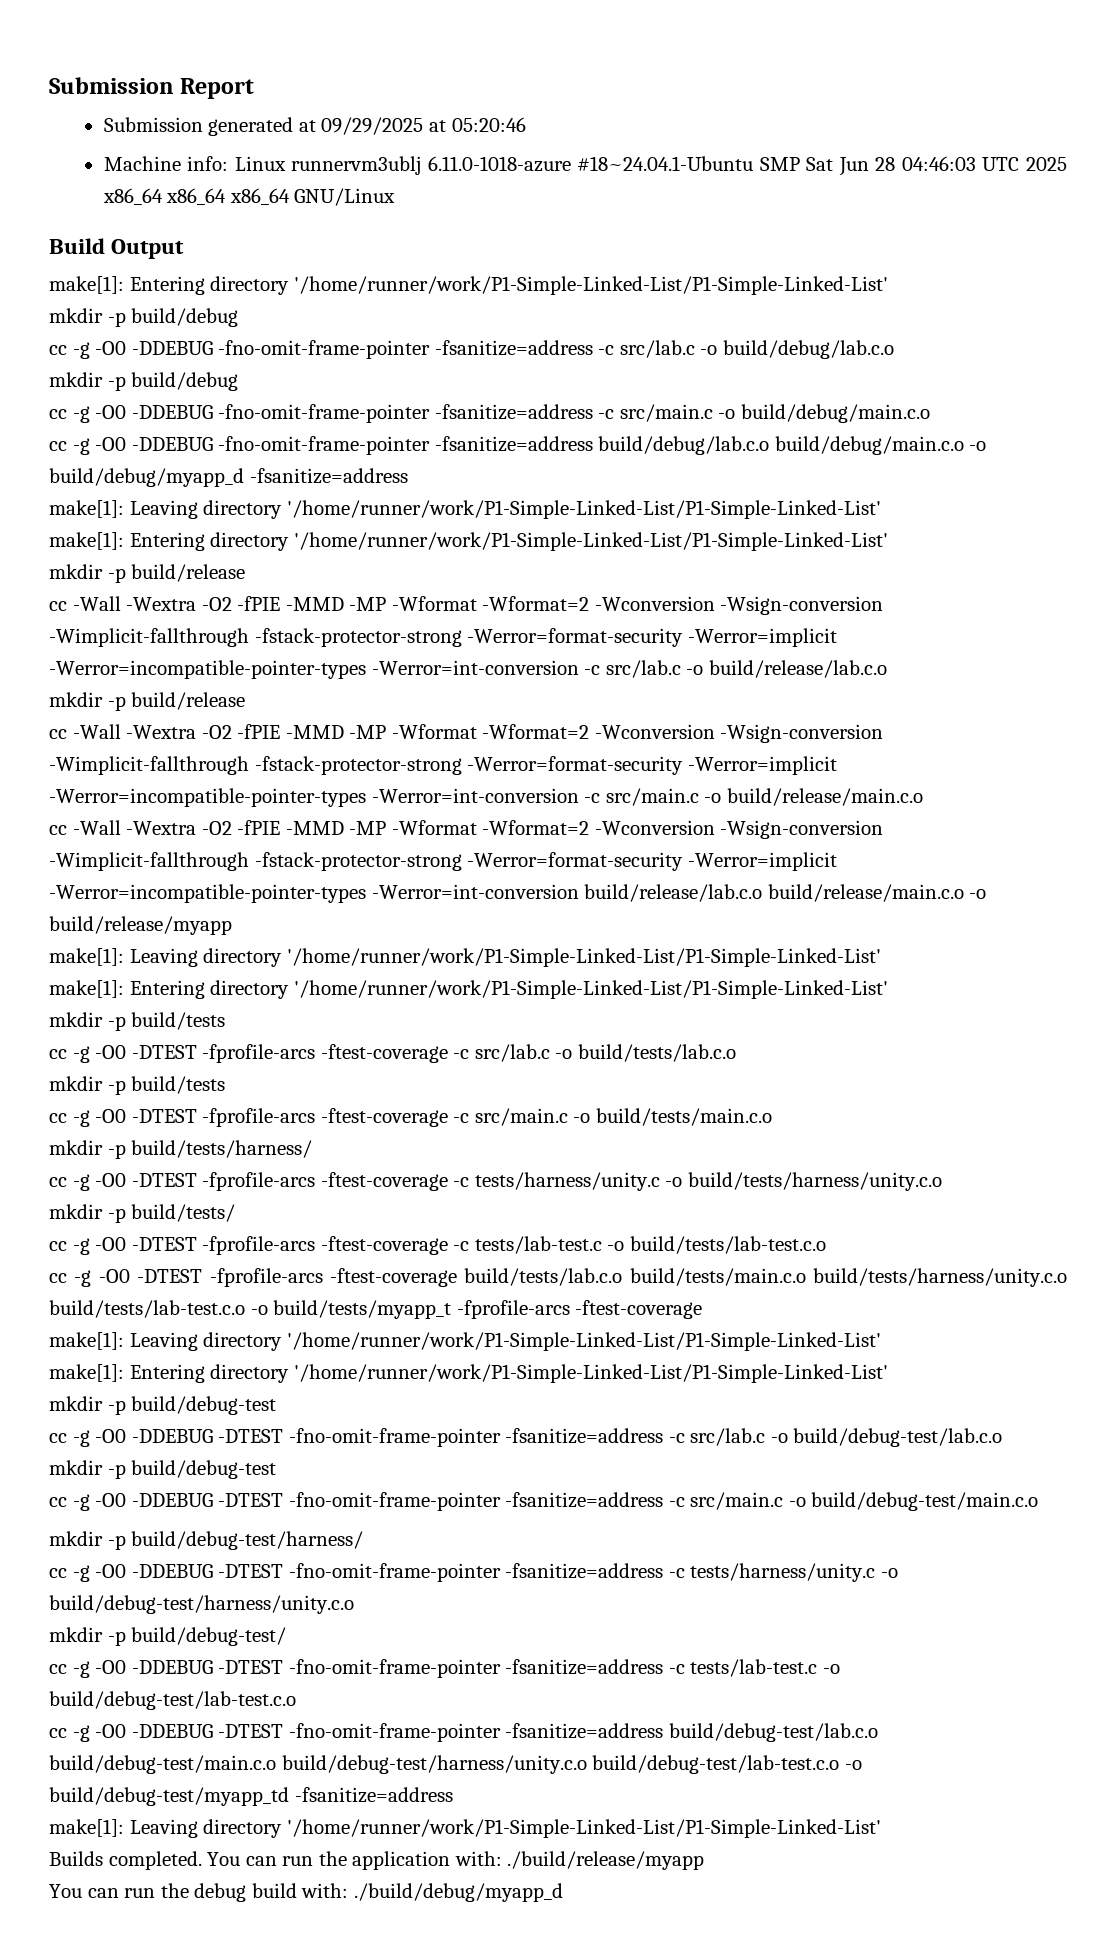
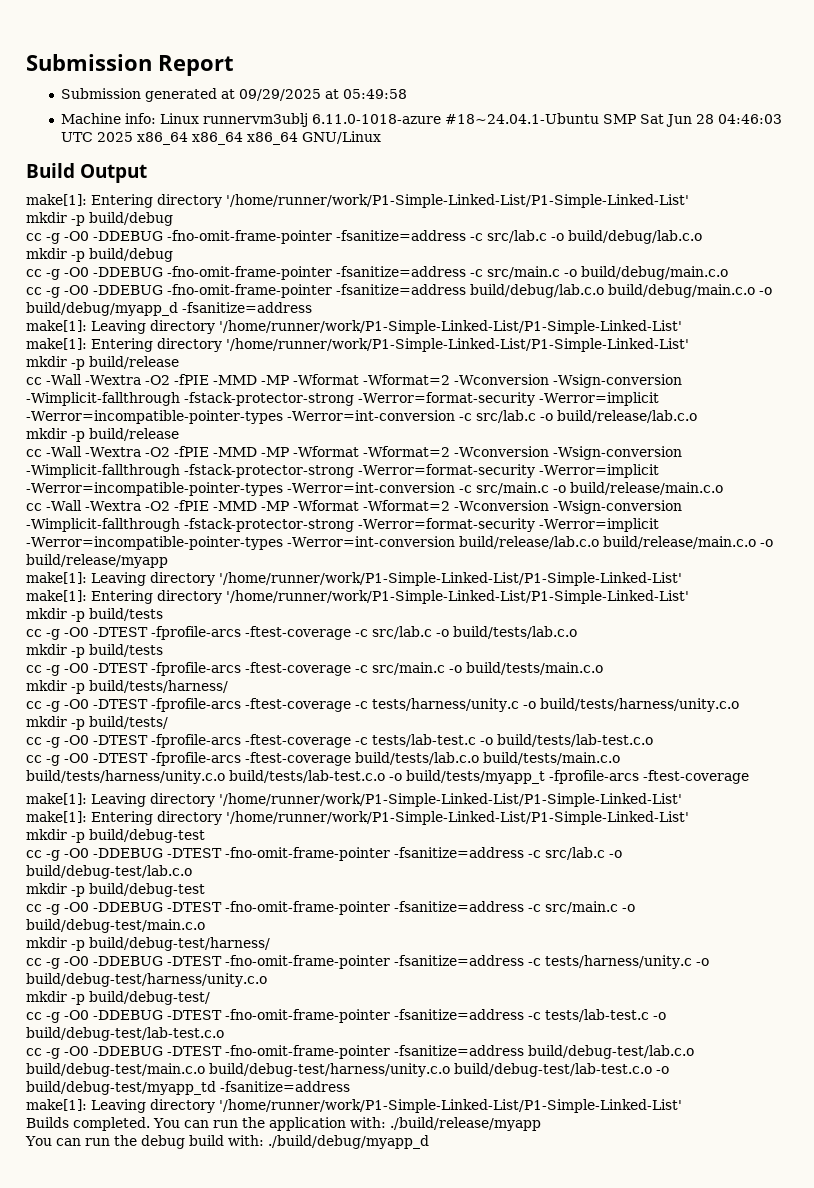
[451,117,526,132] 05:20:46 -> [343,89,408,99] 05:49:58

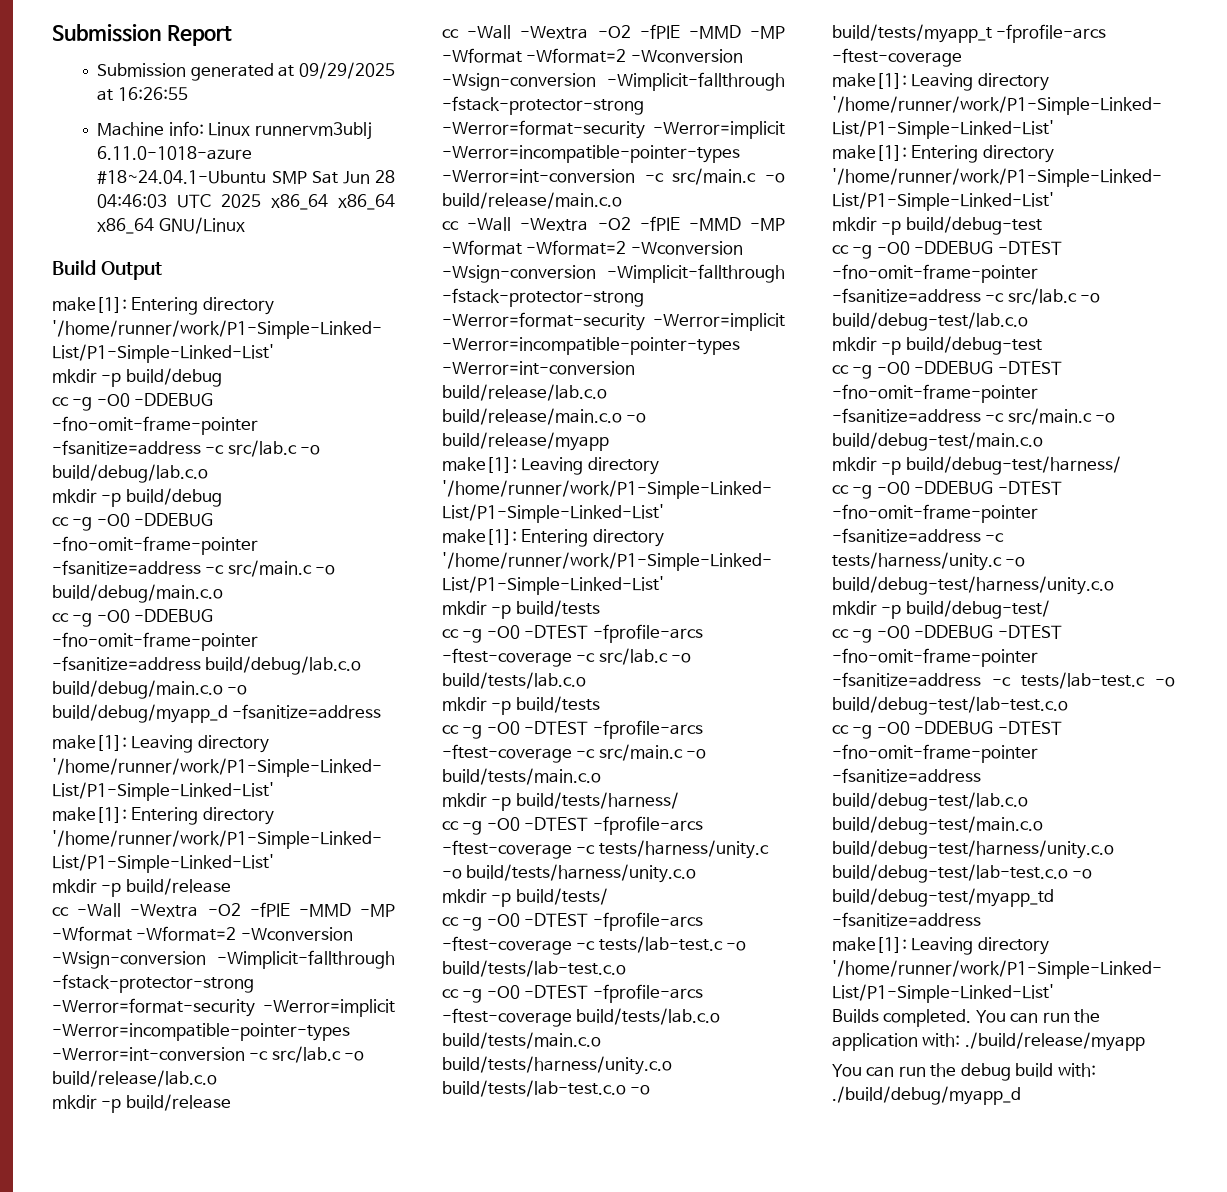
[343,89,408,99] 05:49:58 -> [117,87,188,101] 16:26:55

